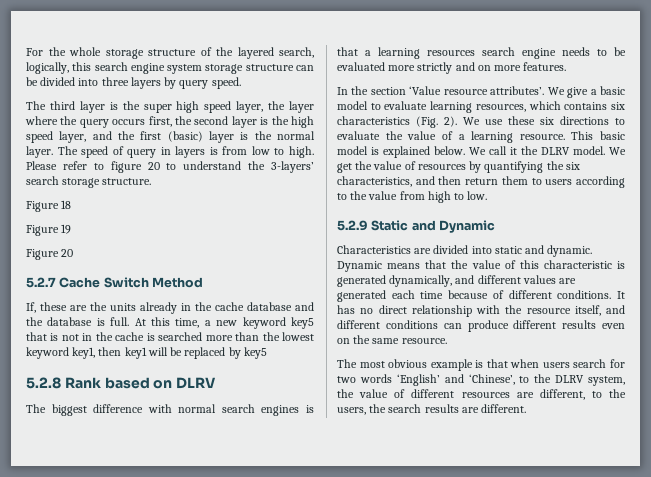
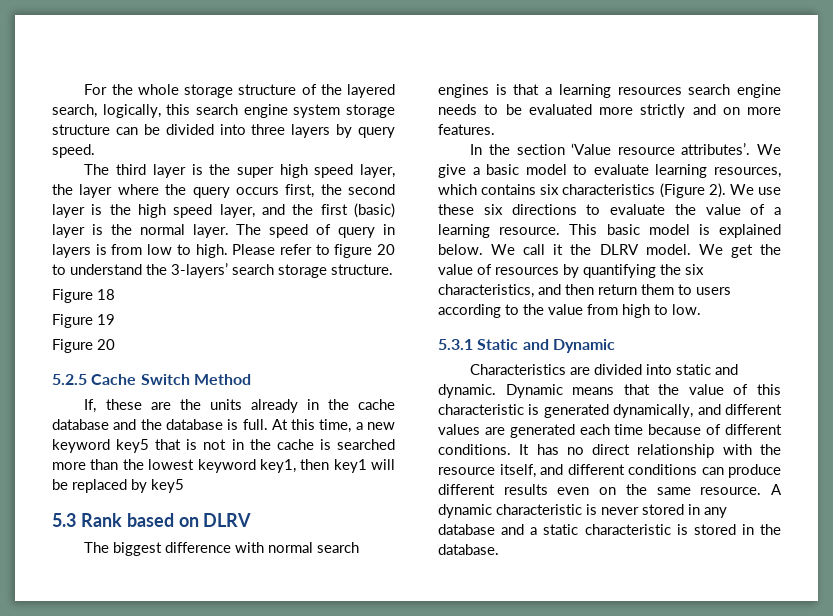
[26,277,56,288] 5.2.7 -> [52,374,87,385] 5.2.5
[26,377,61,389] 5.2.8 -> [52,513,76,527] 5.3
[416,116,438,128] (Fig. -> [659,183,705,198] (Figure
[337,220,368,231] 5.2.9 -> [438,339,473,350] 5.3.1
[337,359,625,371] [337,374,625,386] [337,389,626,400] [337,404,527,415] // The most obvious example is that when users search for two words ‘English’ and ‘Chinese’, to the DLRV system, the value of different resources are different, to the users, the search results are different. -> [771,484,782,495] [438,504,727,518] [438,524,781,535] [438,544,499,555] A dynamic characteristic is never stored in any database and a static characteristic is stored in the database.

